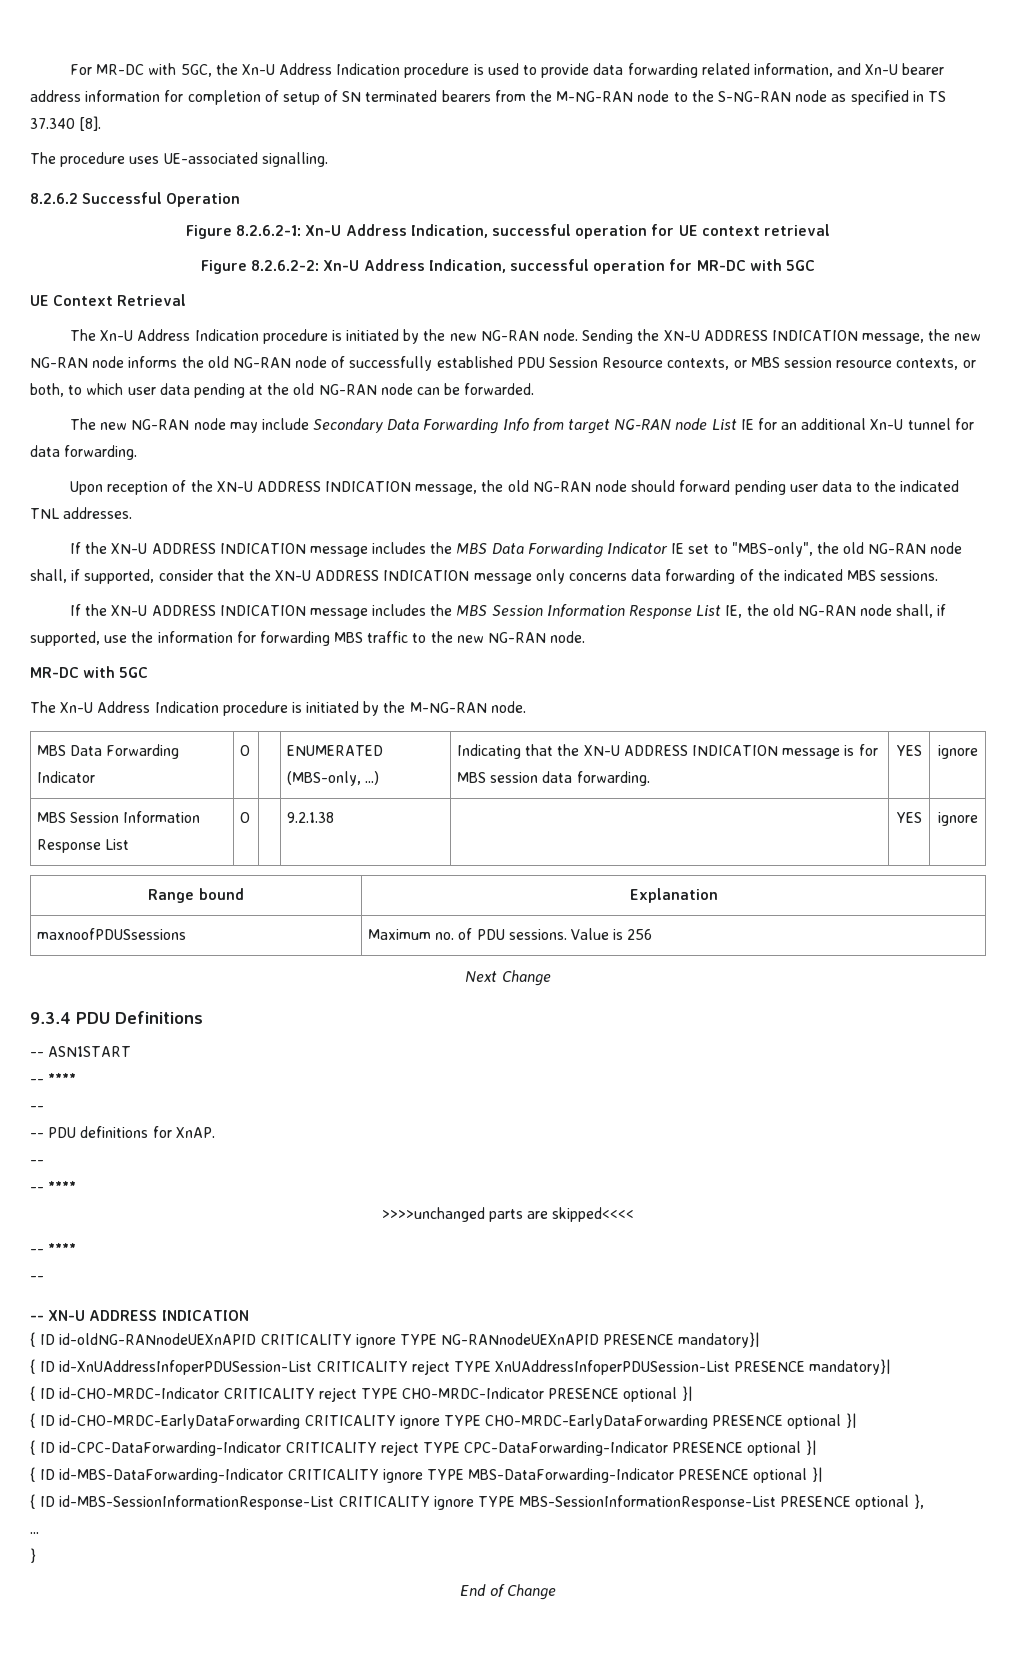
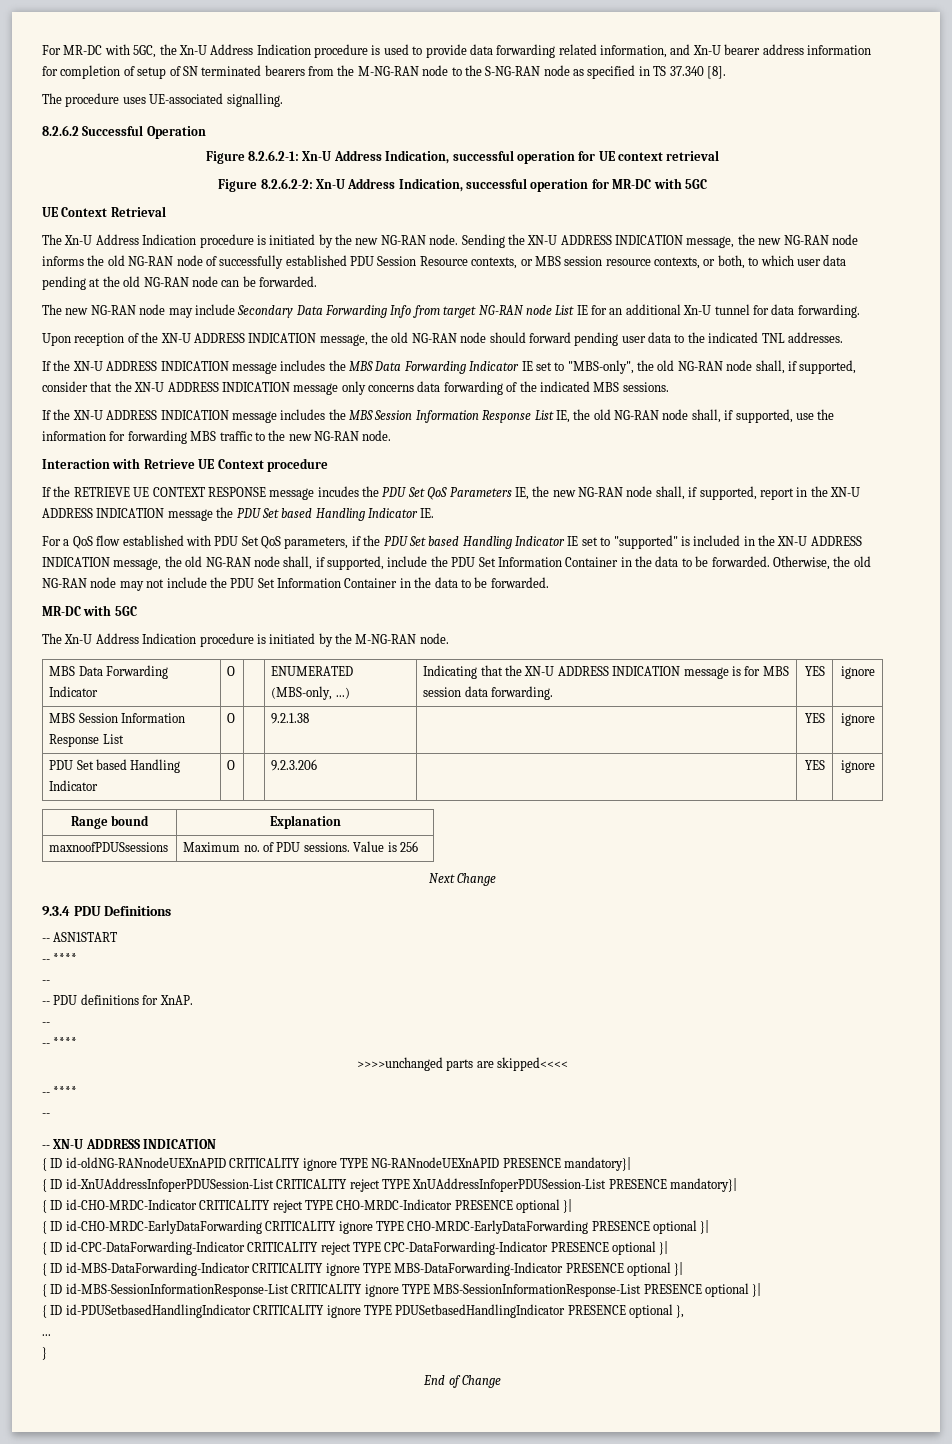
(586, 637) none -> [42,458,328,472] [42,486,860,500] [42,507,435,521] [42,535,862,549] [42,556,871,570] [42,577,549,591] // Interaction with Retrieve UE Context procedure // If the RETRIEVE UE CONTEXT RESPONSE message incudes the PDU Set QoS Parameters IE, the new NG-RAN node shall, if supported, report in the XN-U ADDRESS INDICATION message the PDU Set based Handling Indicator IE. // For a QoS flow established with PDU Set QoS parameters, if the PDU Set based Handling Indicator IE set to "supported" is included in the XN-U ADDRESS INDICATION message, the old NG-RAN node shall, if supported, include the PDU Set Information Container in the data to be forwarded. Otherwise, the old NG-RAN node may not include the PDU Set Information Container in the data to be forwarded.
(978, 819) none -> [49,759,181,773] [49,780,99,791] [227,760,236,770] [271,759,318,771] [804,760,825,770] [840,760,875,773] // PDU Set based Handling Indicator | O | | 9.2.3.206 | | YES | ignore
(910, 1502) none -> [752,1283,762,1297] [42,1304,673,1318] }| // { ID id-PDUSetbasedHandlingIndicator CRITICALITY ignore TYPE PDUSetbasedHandlingIndicator PRESENCE optional

